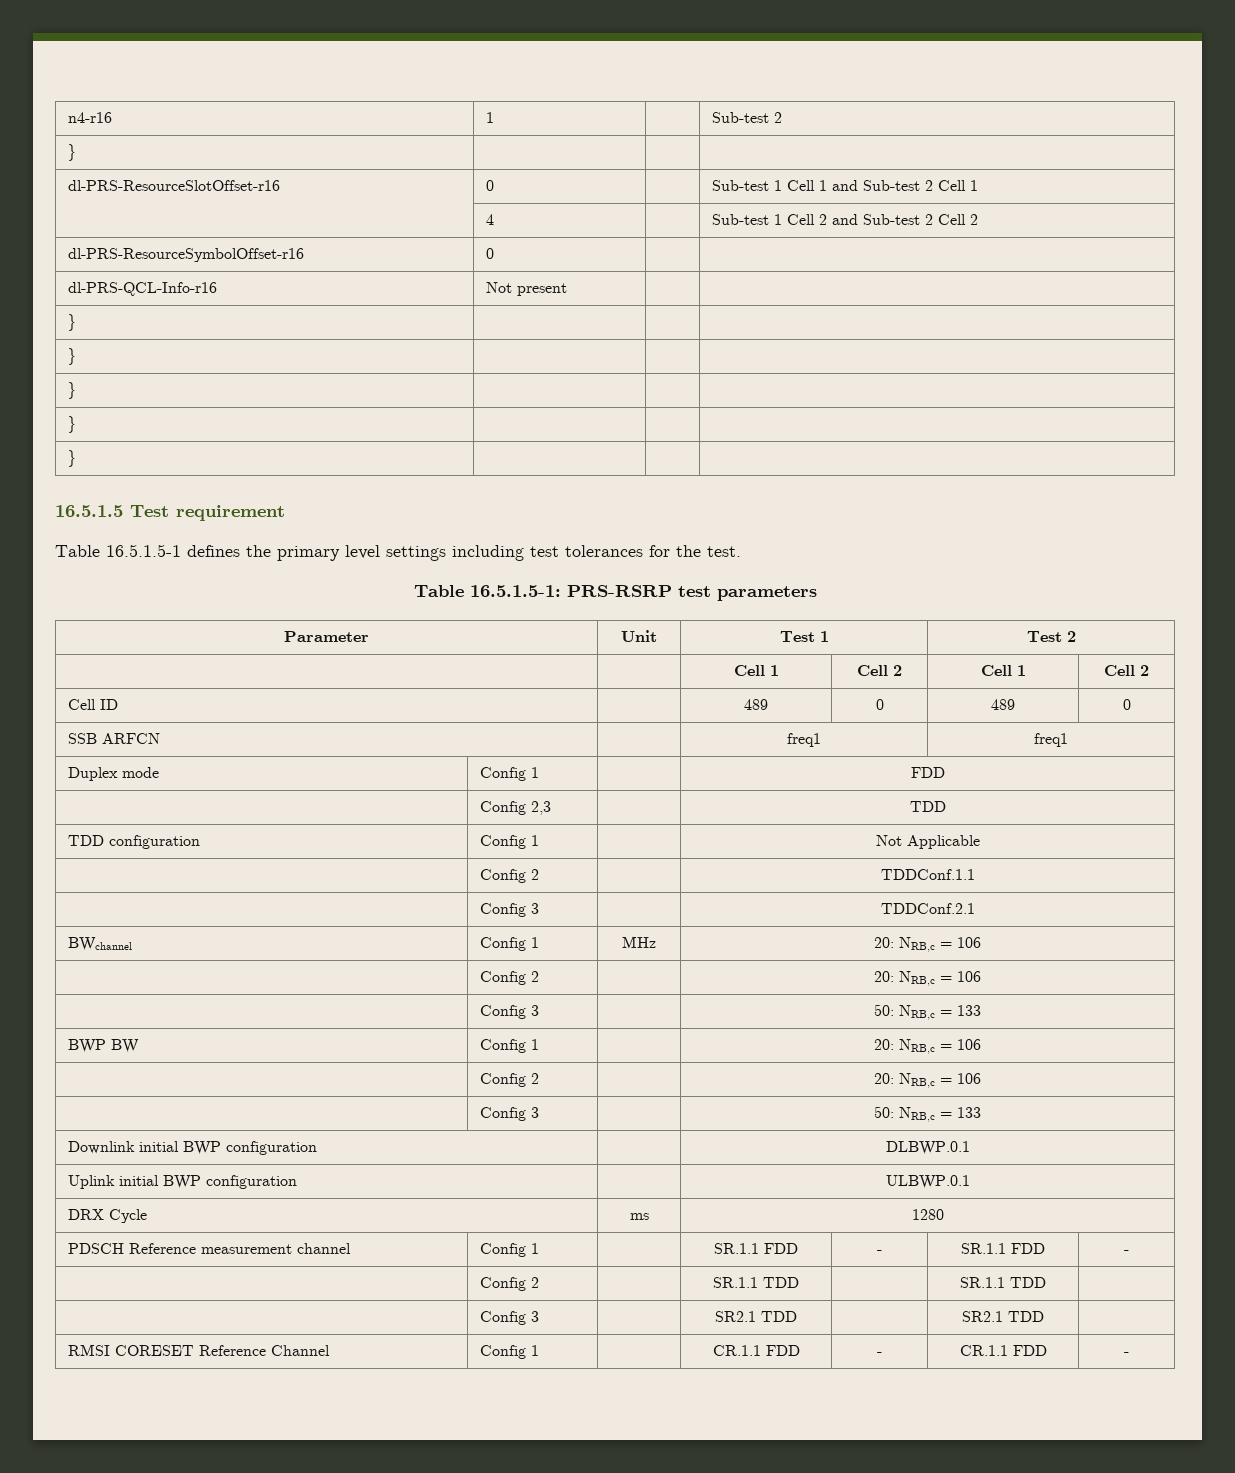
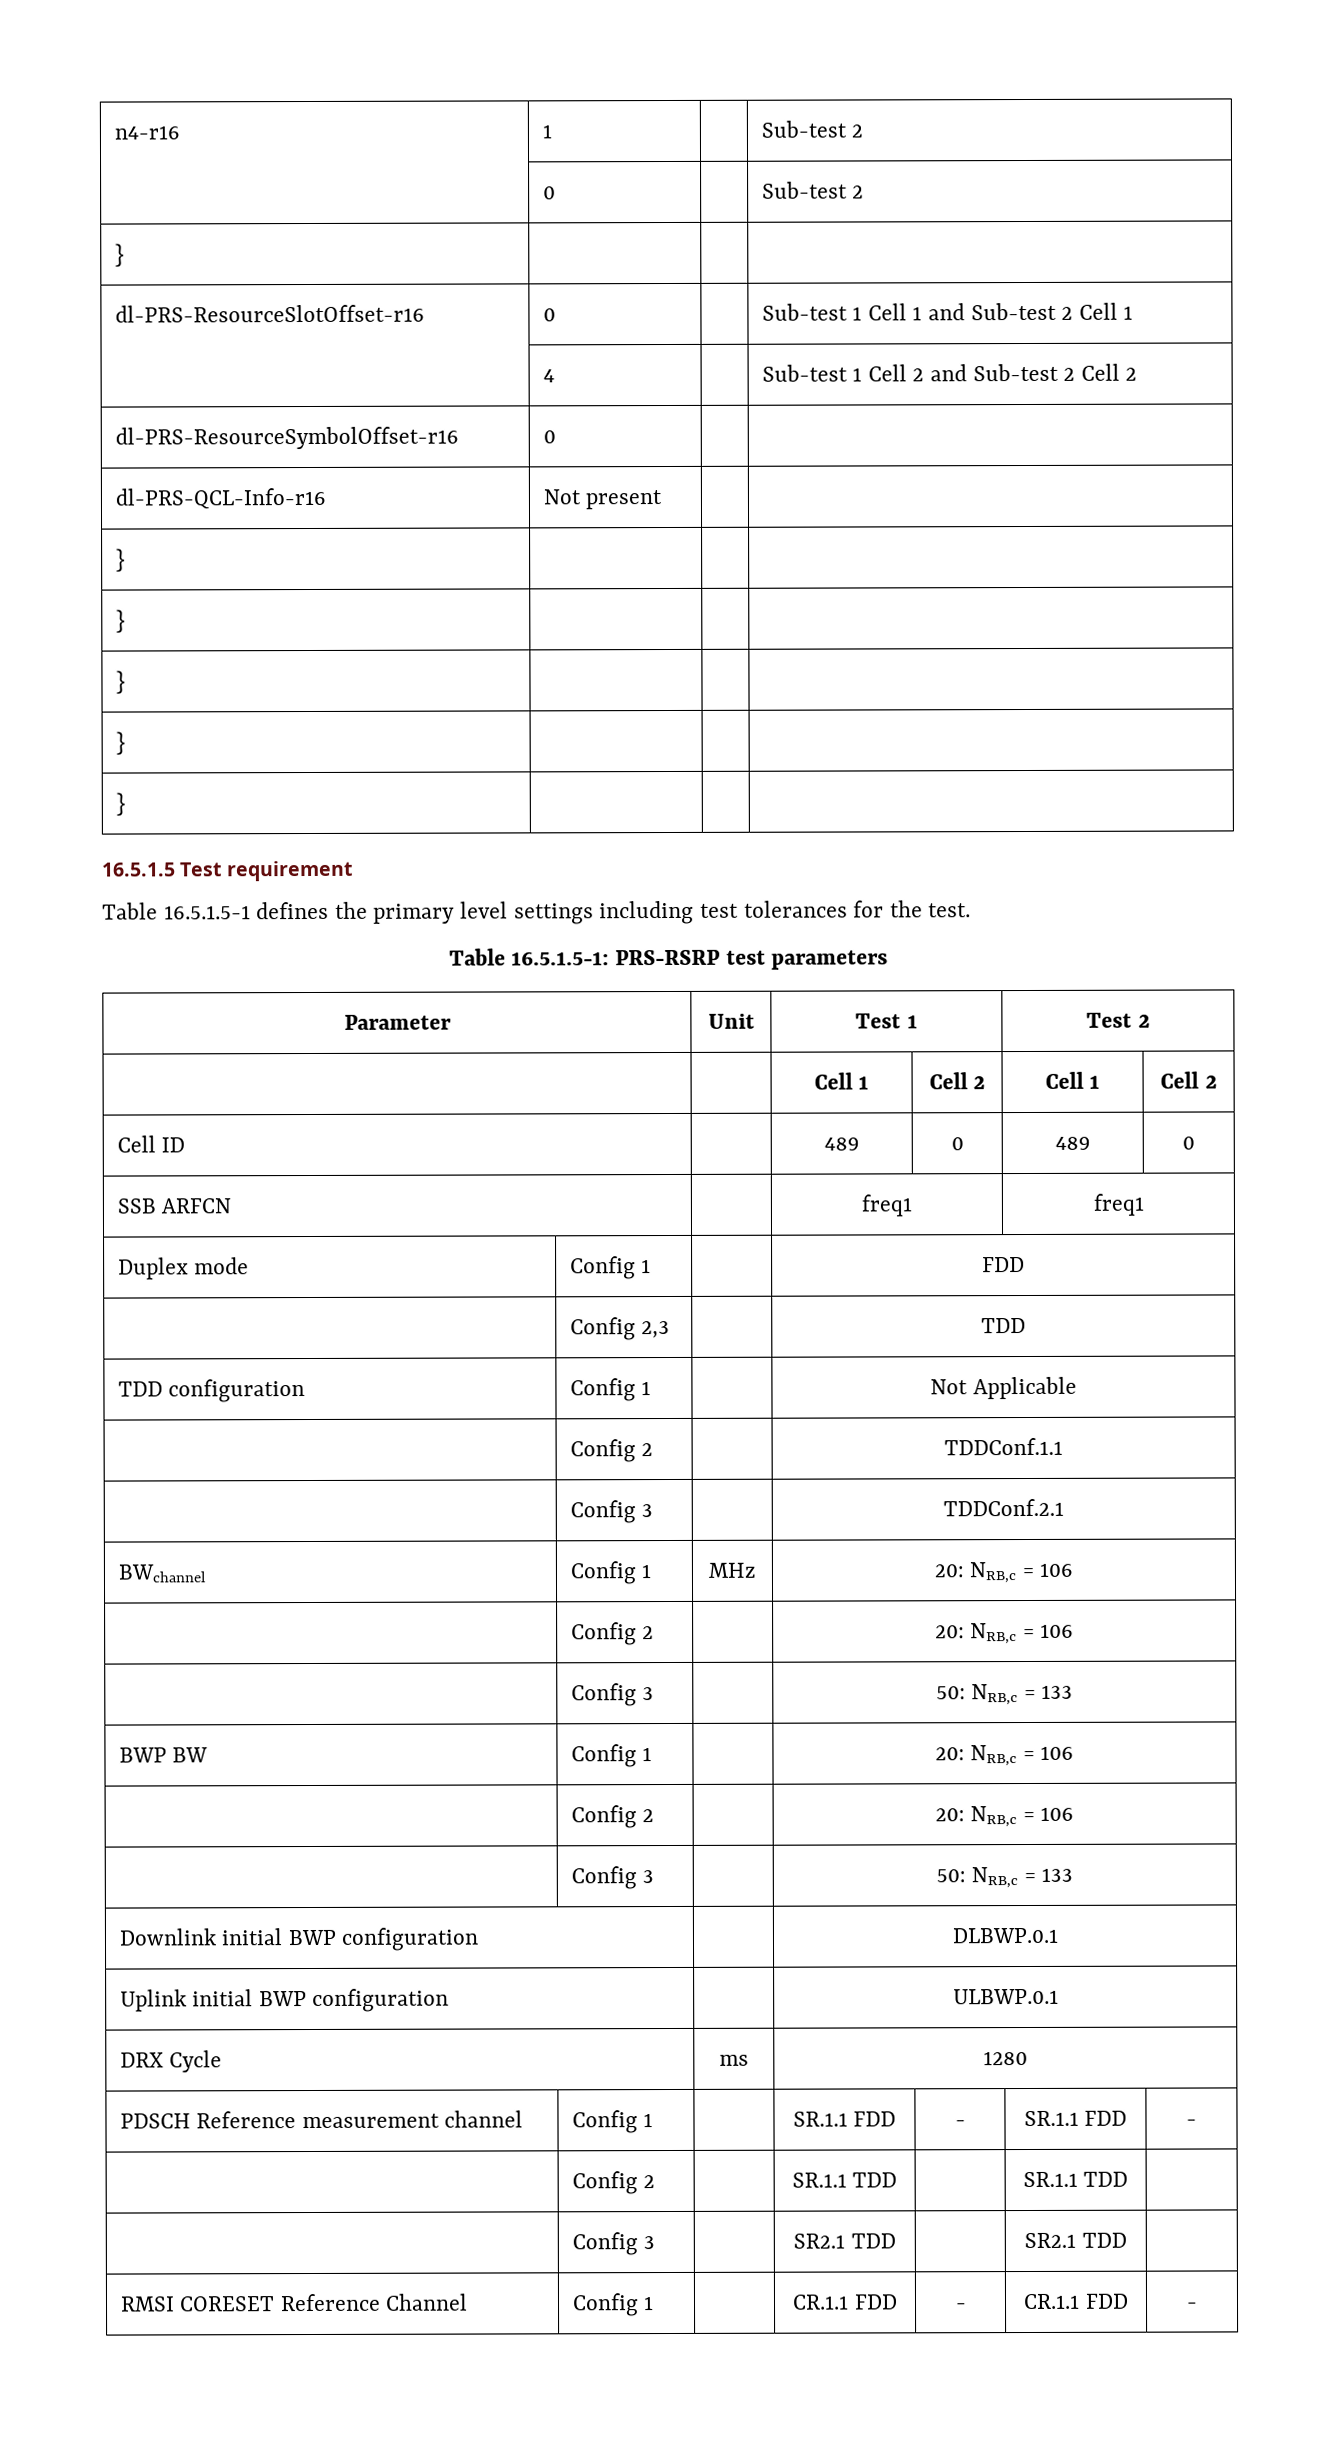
(782, 117) none -> [542,186,556,200] [761,181,865,199] // | 0 | | Sub-test 2

